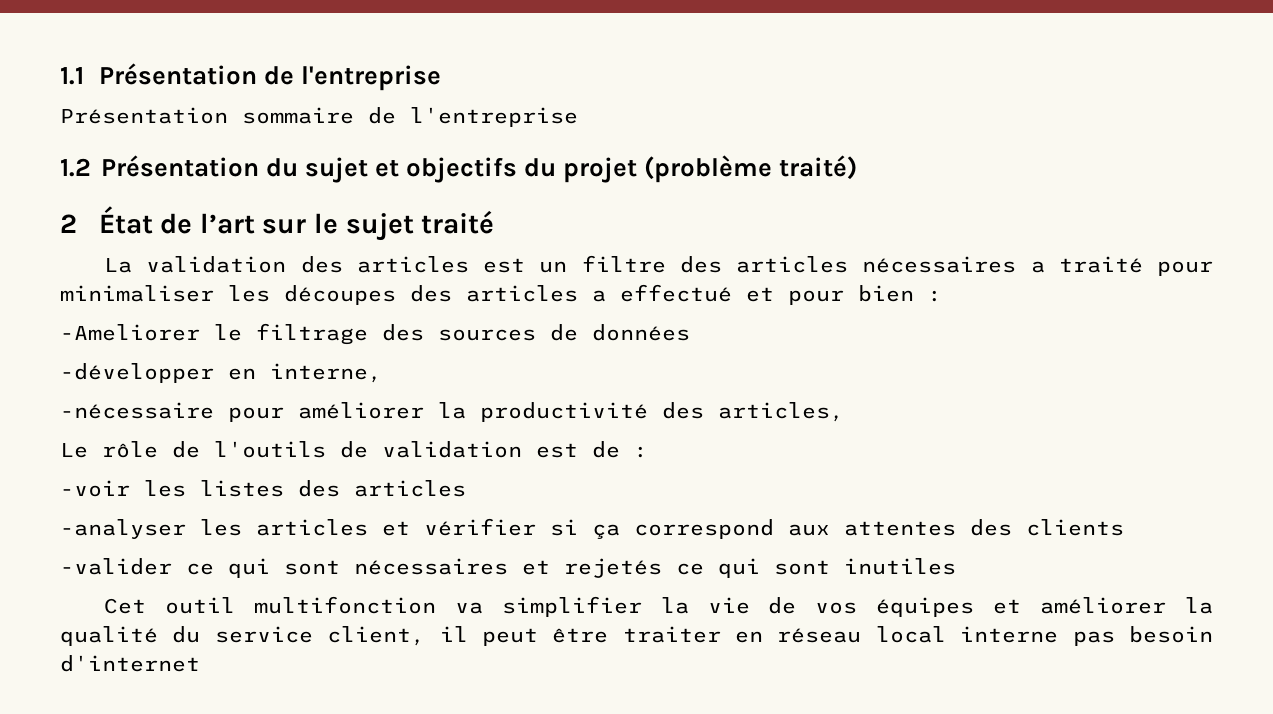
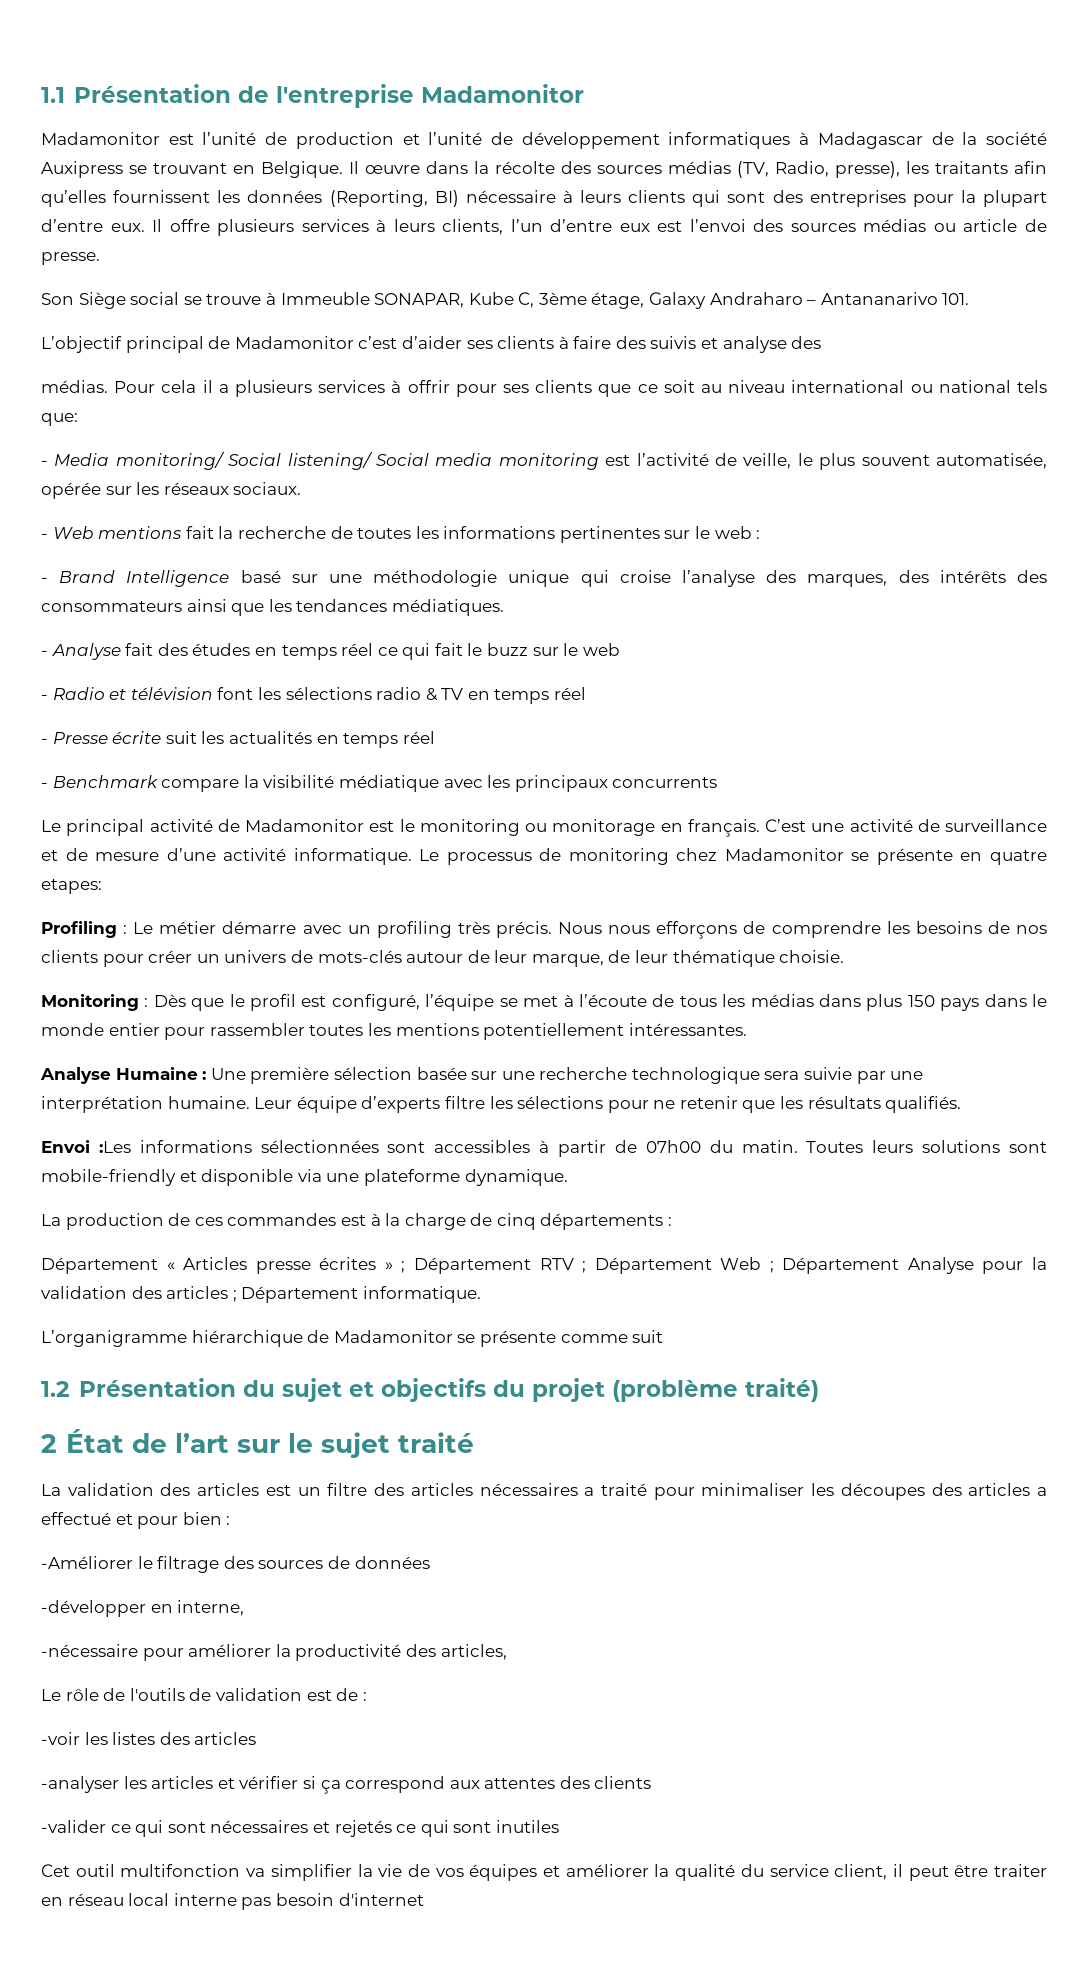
[60,107,578,127] // Présentation sommaire de l'entreprise -> [420,84,584,103] [41,132,1047,149] [41,161,1047,178] [41,190,1047,207] [41,219,1047,236] [41,252,100,265] [41,292,970,309] [41,336,822,353] [41,380,1048,397] [41,413,78,426] [41,452,1047,470] [41,482,302,499] [41,526,761,543] [41,570,1048,587] [41,599,504,616] [41,643,620,660] [41,687,587,704] [41,731,435,748] [41,775,718,792] [41,819,1047,837] [41,848,1047,865] [41,879,102,894] [41,921,1047,939] [41,950,845,967] [41,994,1047,1011] [41,1023,747,1040] [40,1067,924,1084] [41,1096,962,1113] [41,1140,1047,1157] [41,1169,568,1186] [41,1213,673,1230] [41,1257,1047,1274] [41,1286,481,1303] [41,1330,664,1347] Madamonitor // Madamonitor est l’unité de production et l’unité de développement informatiques à Madagascar de la société Auxipress se trouvant en Belgique. Il œuvre dans la récolte des sources médias (TV, Radio, presse), les traitants afin qu’elles fournissent les données (Reporting, BI) nécessaire à leurs clients qui sont des entreprises pour la plupart d’entre eux. Il offre plusieurs services à leurs clients, l’un d’entre eux est l’envoi des sources médias ou article de presse. // Son Siège social se trouve à Immeuble SONAPAR, Kube C, 3ème étage, Galaxy Andraharo – Antananarivo 101. // L’objectif principal de Madamonitor c’est d’aider ses clients à faire des suivis et analyse des // médias. Pour cela il a plusieurs services à offrir pour ses clients que ce soit au niveau international ou national tels que: // - Media monitoring/ Social listening/ Social media monitoring est l’activité de veille, le plus souvent automatisée, opérée sur les réseaux sociaux. // - Web mentions fait la recherche de toutes les informations pertinentes sur le web : // - Brand Intelligence basé sur une méthodologie unique qui croise l’analyse des marques, des intérêts des consommateurs ainsi que les tendances médiatiques. // - Analyse fait des études en temps réel ce qui fait le buzz sur le web // - Radio et télévision font les sélections radio & TV en temps réel // - Presse écrite suit les actualités en temps réel // - Benchmark compare la visibilité médiatique avec les principaux concurrents // Le principal activité de Madamonitor est le monitoring ou monitorage en français. C’est une activité de surveillance et de mesure d’une activité informatique. Le processus de monitoring chez Madamonitor se présente en quatre etapes: // Profiling : Le métier démarre avec un profiling très précis. Nous nous efforçons de comprendre les besoins de nos clients pour créer un univers de mots-clés autour de leur marque, de leur thématique choisie. // Monitoring : Dès que le profil est configuré, l’équipe se met à l’écoute de tous les médias dans plus 150 pays dans le monde entier pour rassembler toutes les mentions potentiellement intéressantes. // Analyse Humaine : Une première sélection basée sur une recherche technologique sera suivie par une interprétation humaine. Leur équipe d’experts filtre les sélections pour ne retenir que les résultats qualifiés. // Envoi :Les informations sélectionnées sont accessibles à partir de 07h00 du matin. Toutes leurs solutions sont mobile-friendly et disponible via une plateforme dynamique. // La production de ces commandes est à la charge de cinq départements : // Département « Articles presse écrites » ; Département RTV ; Département Web ; Département Analyse pour la validation des articles ; Département informatique. // L’organigramme hiérarchique de Madamonitor se présente comme suit
[60,324,200,341] -Ameliorer -> [41,1556,133,1569] -Améliorer

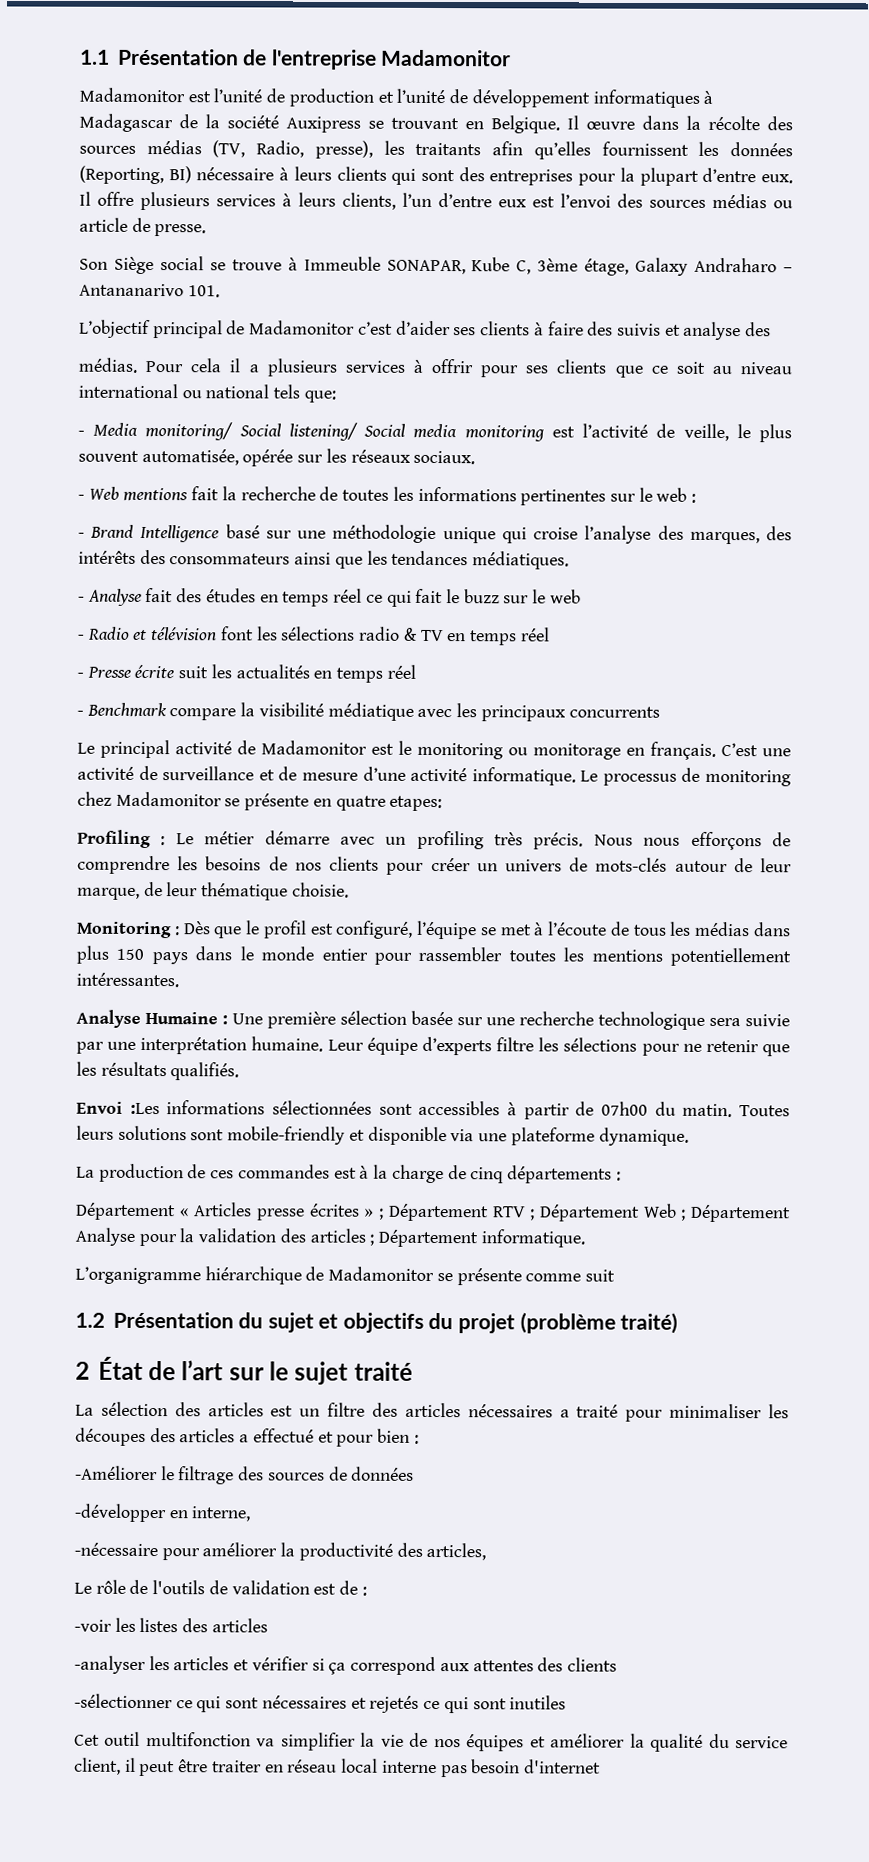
[67,1483,154,1496] validation -> [100,1401,168,1417] sélection
[41,1820,106,1833] -valider -> [74,1693,173,1709] -sélectionner
[435,1868,464,1877] vos -> [433,1739,461,1748] nos

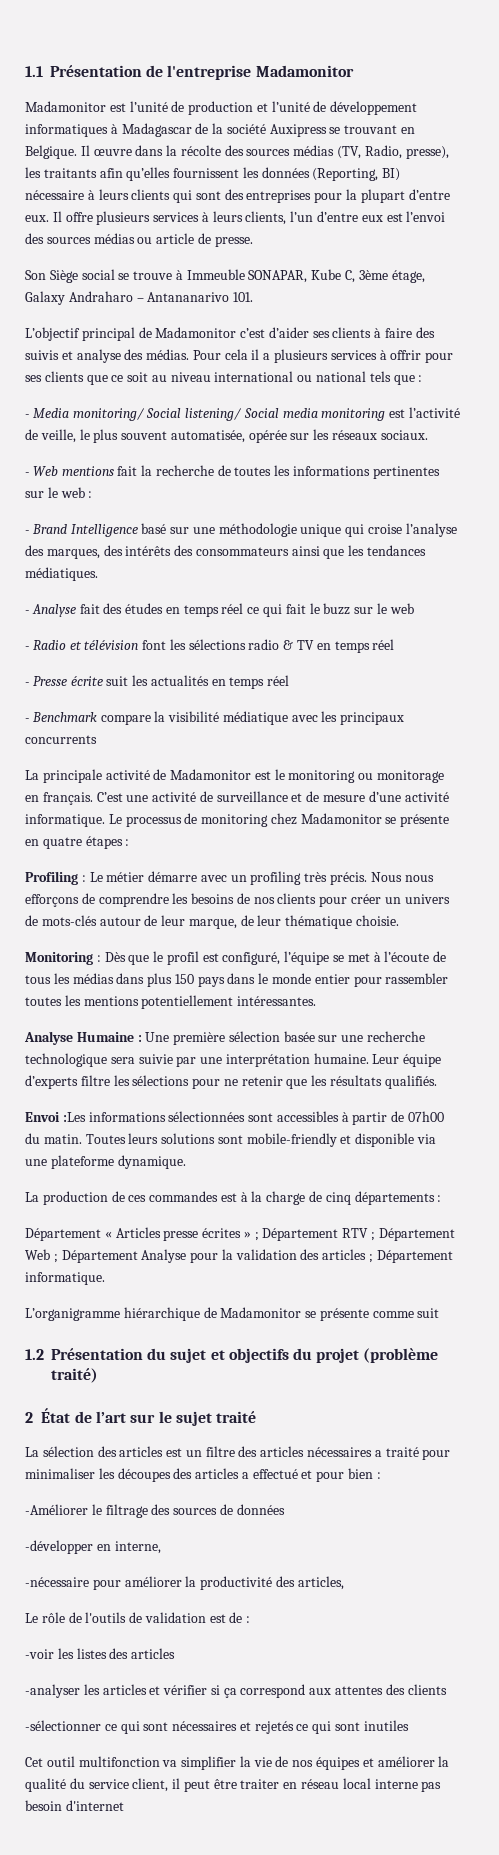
(772, 329) // -> (144, 354) none
[303,390,336,403] que: -> [393,375,423,385] que :
[77,739,170,759] Le principal -> [25,769,102,783] La principale
[389,795,443,812] etapes: -> [85,836,130,849] étapes :

